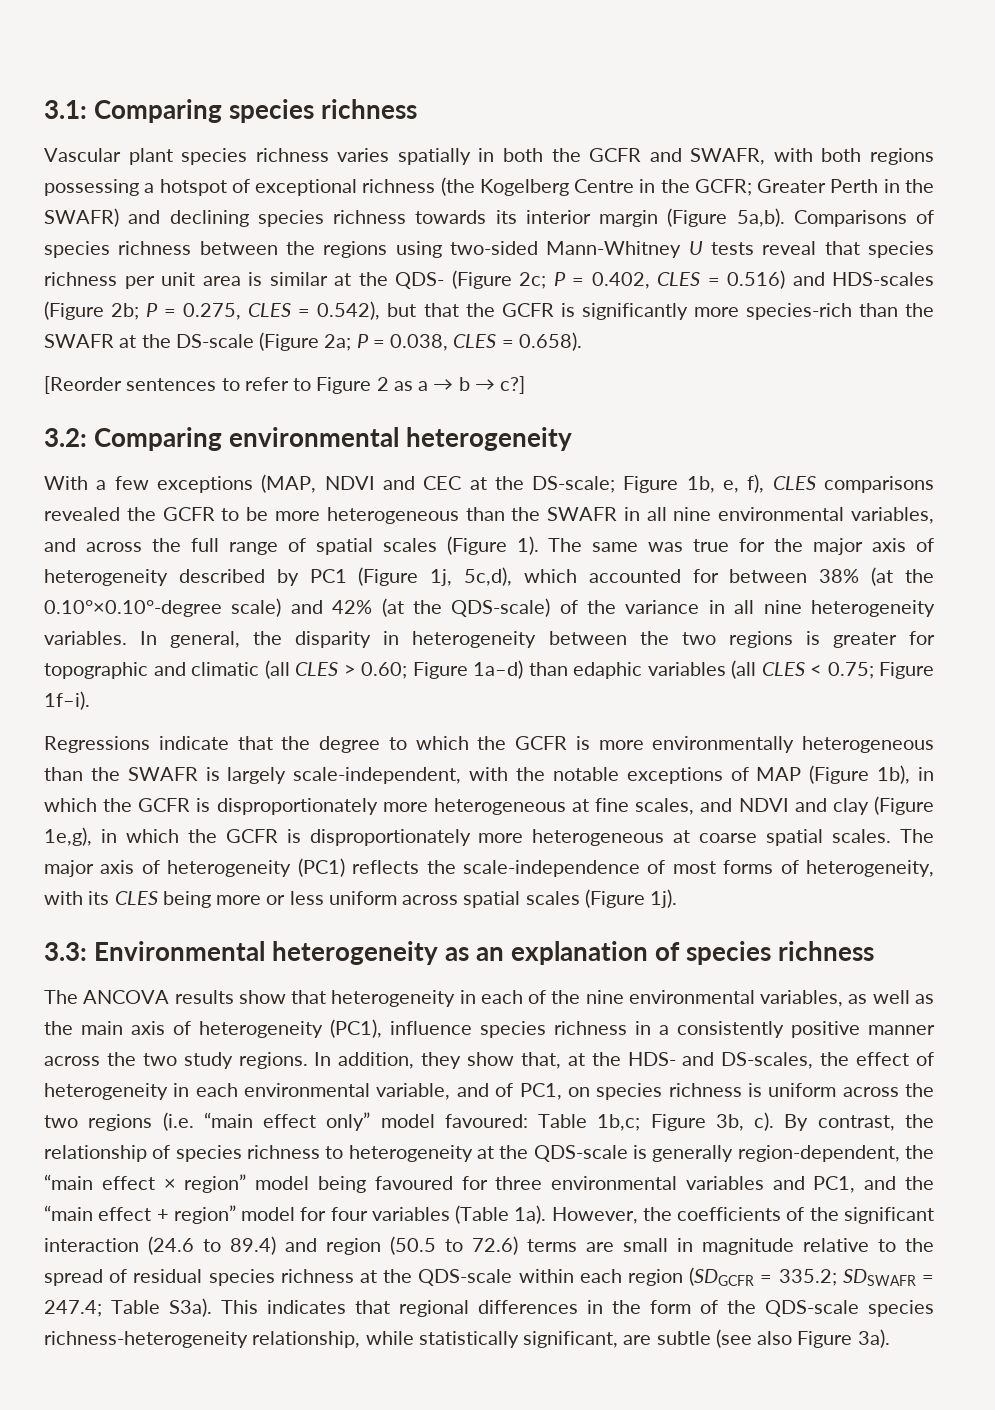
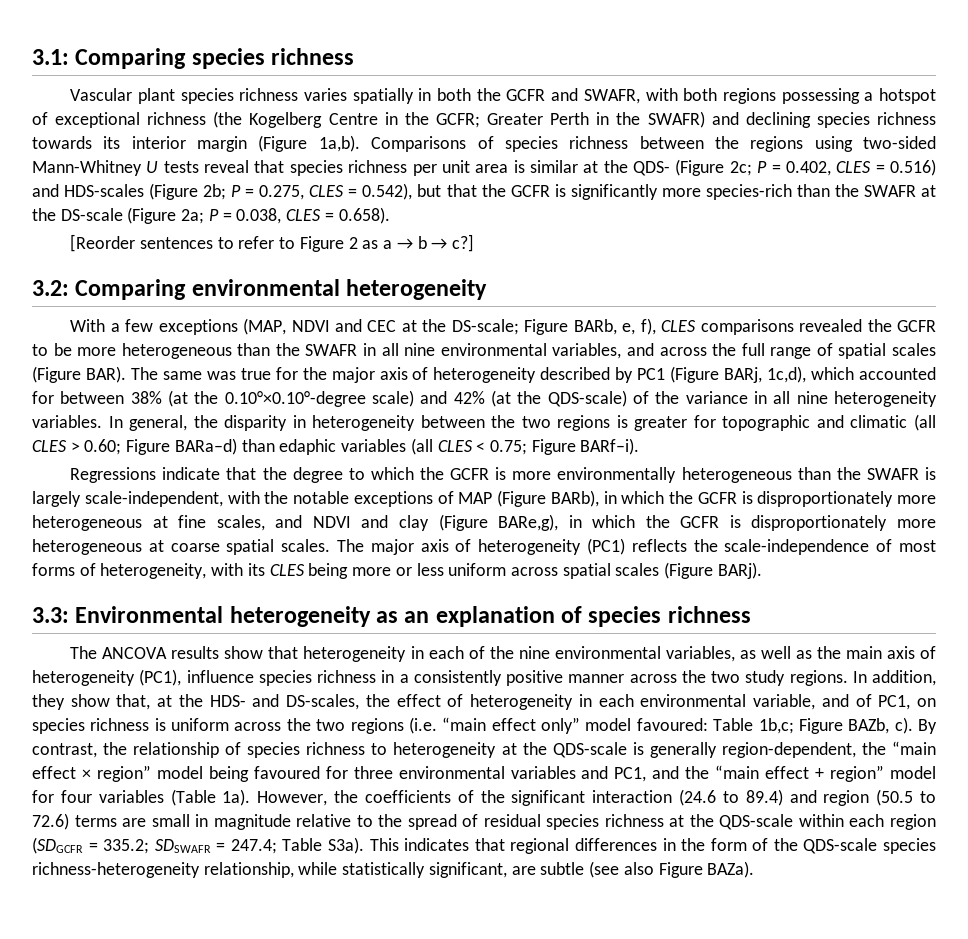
[736,208,785,227] 5a,b). -> [318,135,360,152] 1a,b).
[686,476,715,493] 1b, -> [573,319,617,335] BARb,
[516,536,539,555] 1). -> [85,366,126,383] BAR).
[430,567,513,586] 1j, 5c,d), -> [724,366,807,383] BARj, 1c,d),
[473,660,523,679] 1a–d) -> [174,438,237,455] BARa–d)
[44,691,90,710] 1f–i). -> [580,438,640,455] BARf–i).
[877,765,911,784] 1b), -> [550,490,599,507] BARb),
[44,827,92,846] 1e,g), -> [498,514,559,531] BARe,g),
[650,889,678,908] 1j). -> [717,562,762,579] BARj).
[715,1114,744,1131] 3b, -> [848,718,890,734] BAZb,
[857,1329,890,1348] 3a). -> [707,861,755,878] BAZa).

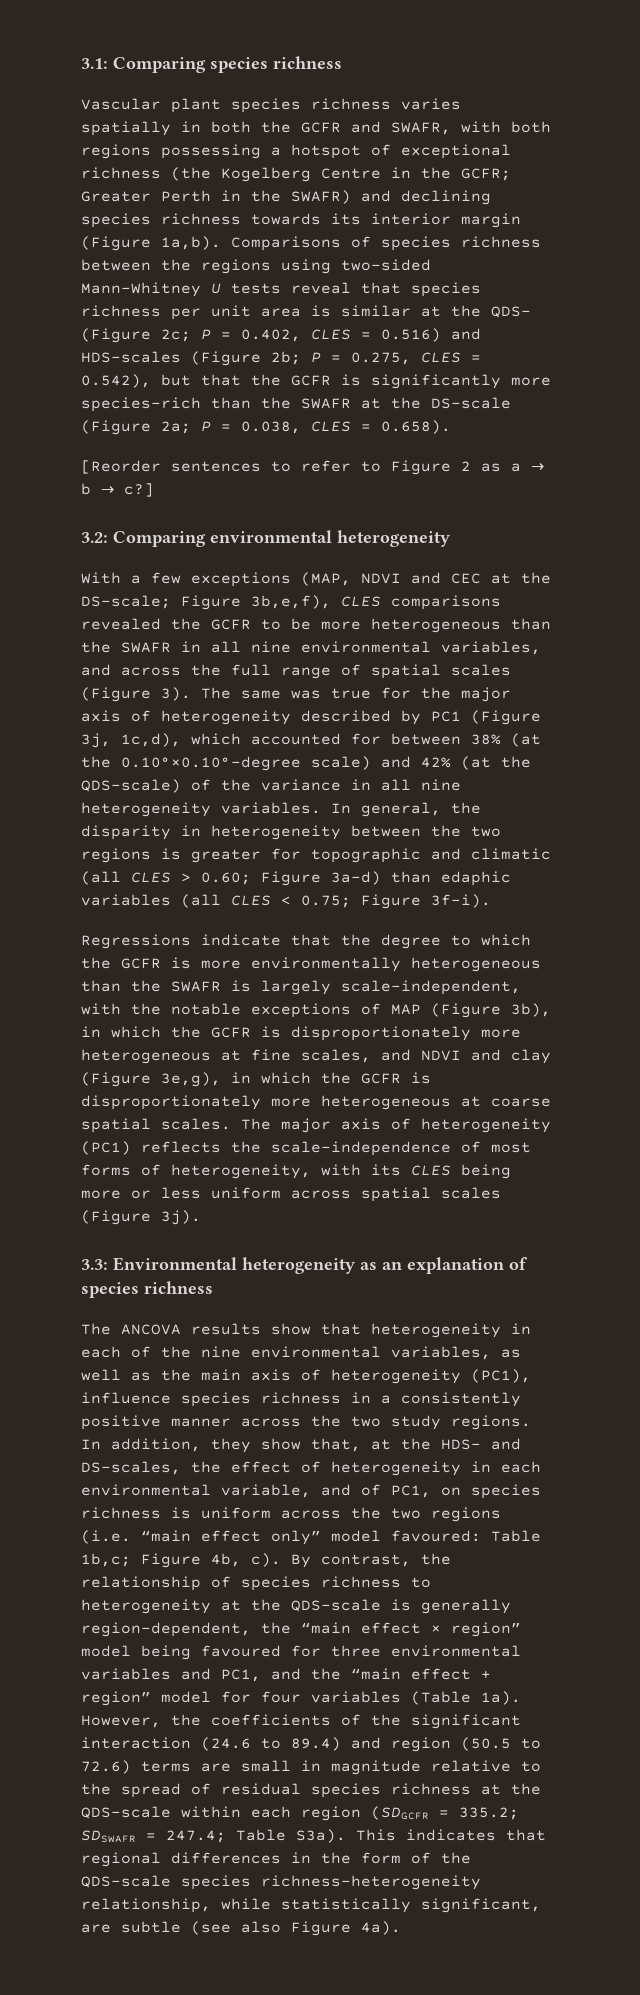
[573,318,656,335] BARb, e, f), -> [251,595,331,609] 3b,e,f),
[85,366,126,383] BAR). -> [161,687,191,701] 3).
[724,367,763,383] BARj, -> [81,733,111,748] 3j,
[174,438,237,455] BARa–d) -> [331,871,381,885] 3a–d)
[580,438,640,455] BARf–i). -> [431,894,491,908] 3f–i).
[550,490,599,507] BARb), -> [511,1003,551,1017] 3b),
[498,514,559,531] BARe,g), -> [161,1072,221,1087] 3e,g),
[717,562,762,579] BARj). -> [161,1210,201,1225] 3j).
[848,718,890,734] BAZb, -> [211,1553,241,1567] 4b,
[707,861,755,878] BAZa). -> [361,1921,401,1935] 4a).

